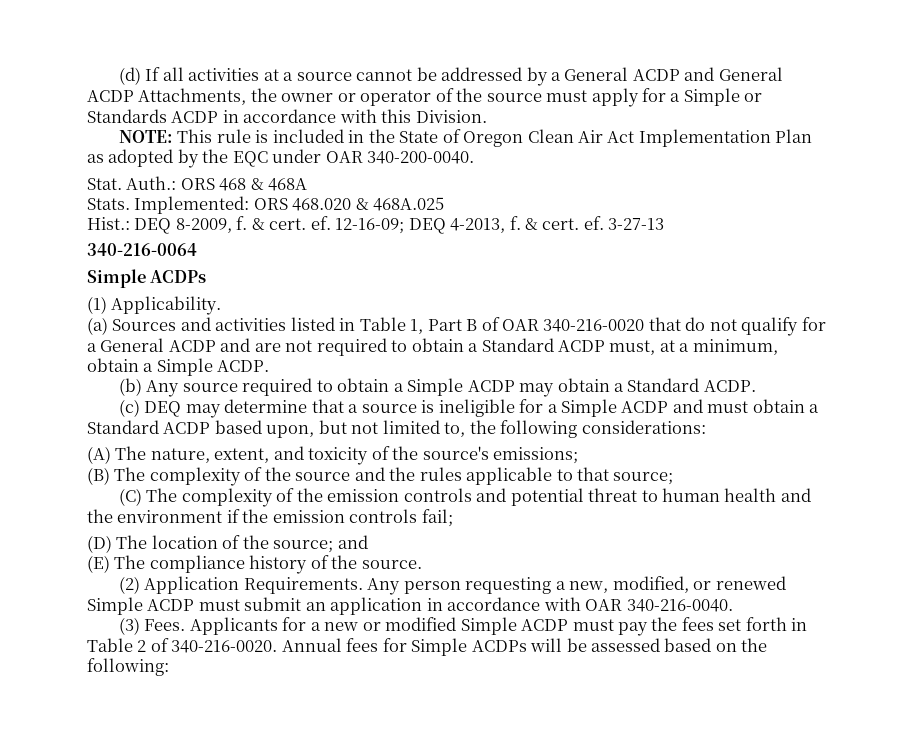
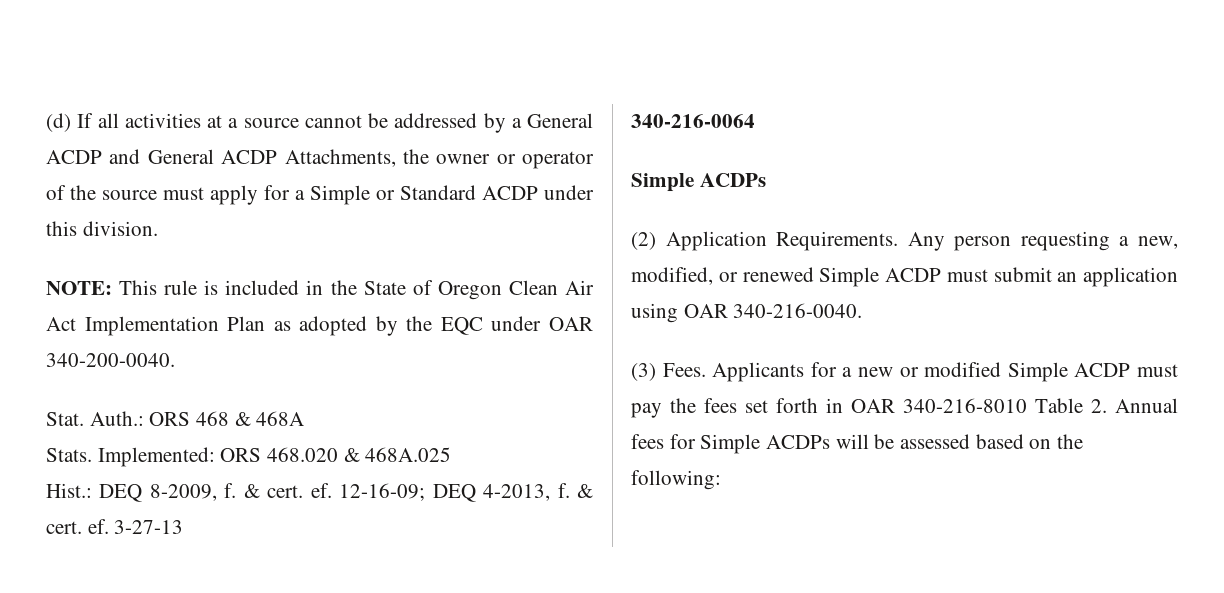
[87,109,487,123] Standards ACDP in accordance with this Division. -> [400,185,594,200] [46,221,158,236] Standard ACDP under this division.
[87,296,222,315] [87,317,826,336] [87,338,778,356] [87,358,270,376] [118,378,756,397] [118,399,820,418] [87,420,706,438] [87,446,579,465] [87,467,674,486] [118,488,811,507] [87,509,453,527] [87,535,368,553] [87,555,422,574] // (1) Applicability. // (a) Sources and activities listed in Table 1, Part B of OAR 340-216-0020 that do not qualify for a General ACDP and are not required to obtain a Standard ACDP must, at a minimum, obtain a Simple ACDP. // (b) Any source required to obtain a Simple ACDP may obtain a Standard ACDP. // (c) DEQ may determine that a source is ineligible for a Simple ACDP and must obtain a Standard ACDP based upon, but not limited to, the following considerations: // (A) The nature, extent, and toxicity of the source's emissions; // (B) The complexity of the source and the rules applicable to that source; // (C) The complexity of the emission controls and potential threat to human health and the environment if the emission controls fail; // (D) The location of the source; and // (E) The compliance history of the source. -> (766, 180) none
[426,597,581,611] in accordance with -> [631,303,678,323] using
[87,638,278,653] Table 2 of 340-216-0020. -> [851,398,1107,413] OAR 340-216-8010 Table 2.

